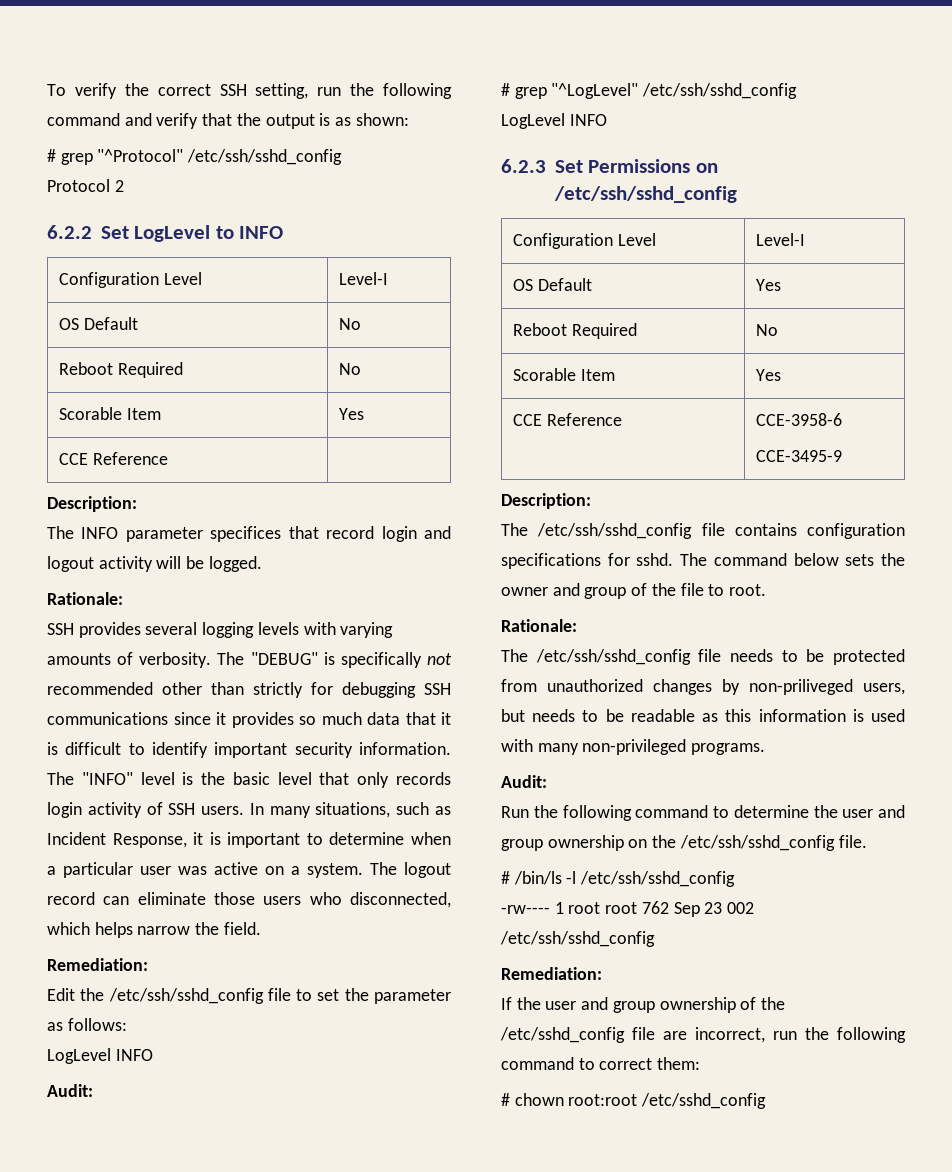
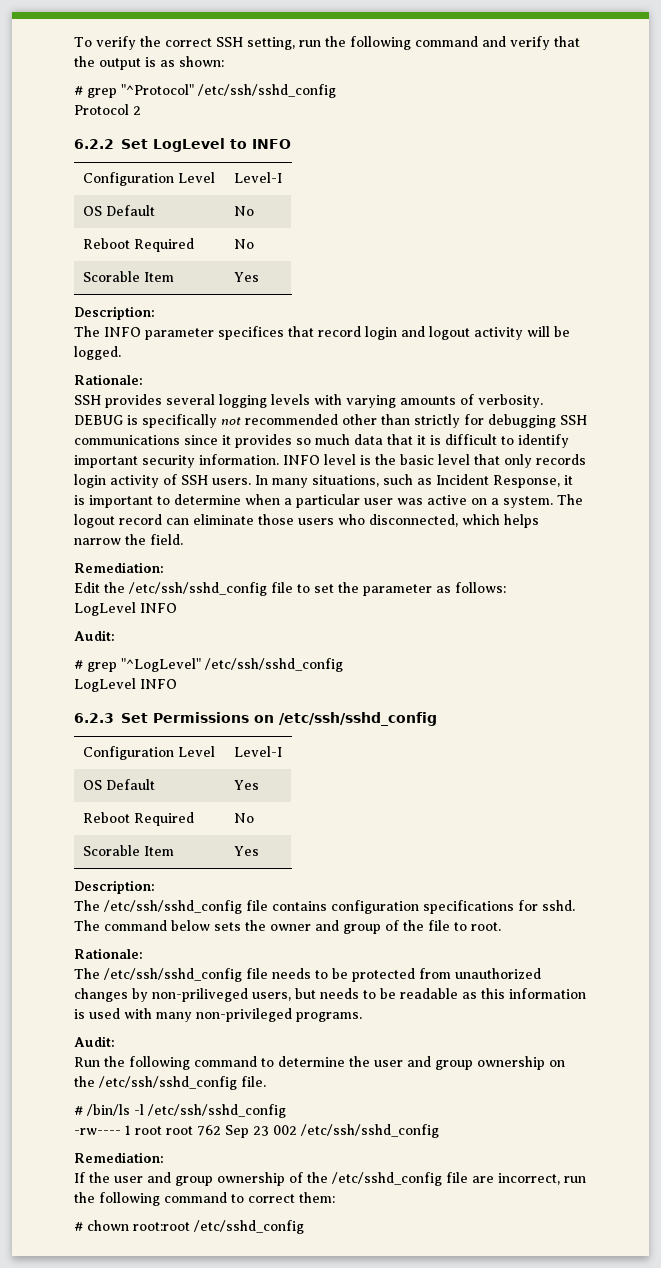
[58,452,168,465] // CCE Reference | -> (259, 277) none
[217,652,318,665] The "DEBUG" -> [74,415,123,425] DEBUG
[47,772,133,785] The "INFO" -> [283,455,320,465] INFO
[512,413,622,426] [755,413,842,426] [755,450,842,462] // CCE Reference | CCE-3958-6 // CCE-3495-9 -> (259, 851) none

